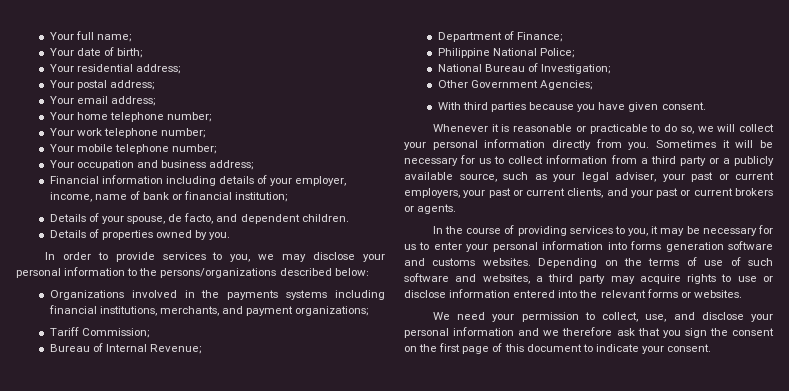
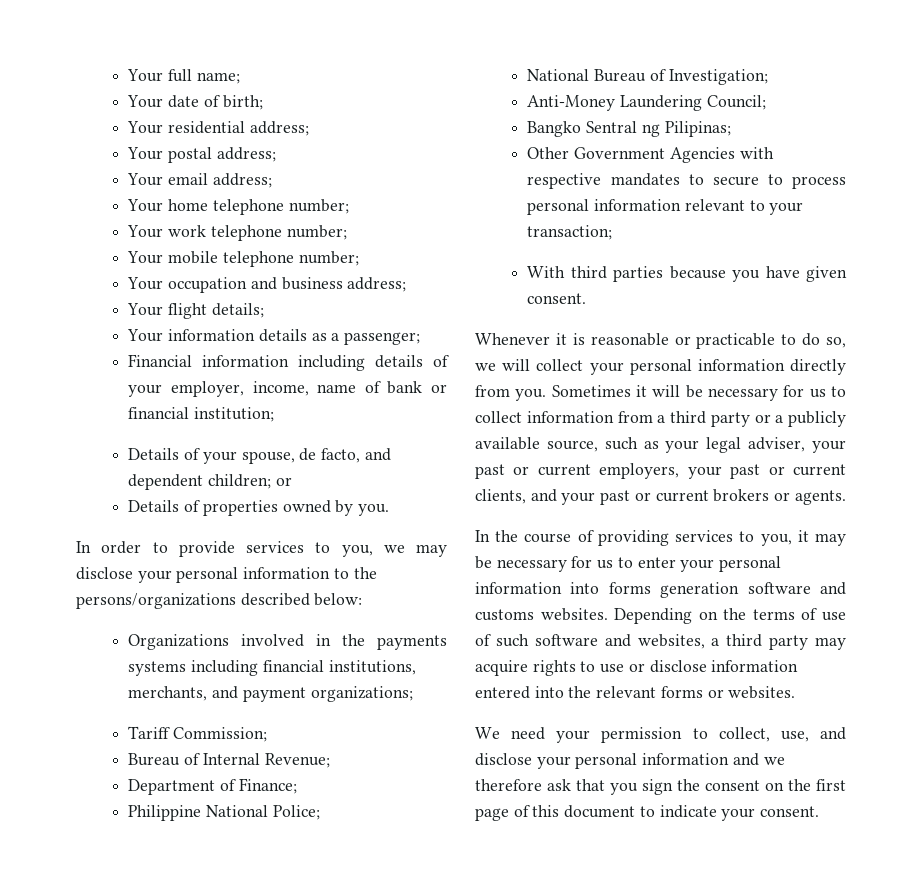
(254, 165) none -> [127,303,264,319] [127,329,421,345] // Your flight details; // Your information details as a passenger;
[301,214,349,222] children. -> [208,474,292,489] children; or
[437,80,593,90] Other Government Agencies; -> [527,95,766,111] [527,121,731,137] [527,147,774,163] [527,173,846,189] [527,199,804,215] [527,225,613,240] Anti-Money Laundering Council; // Bangko Sentral ng Pilipinas; // Other Government Agencies with respective mandates to secure to process personal information relevant to your transaction;

